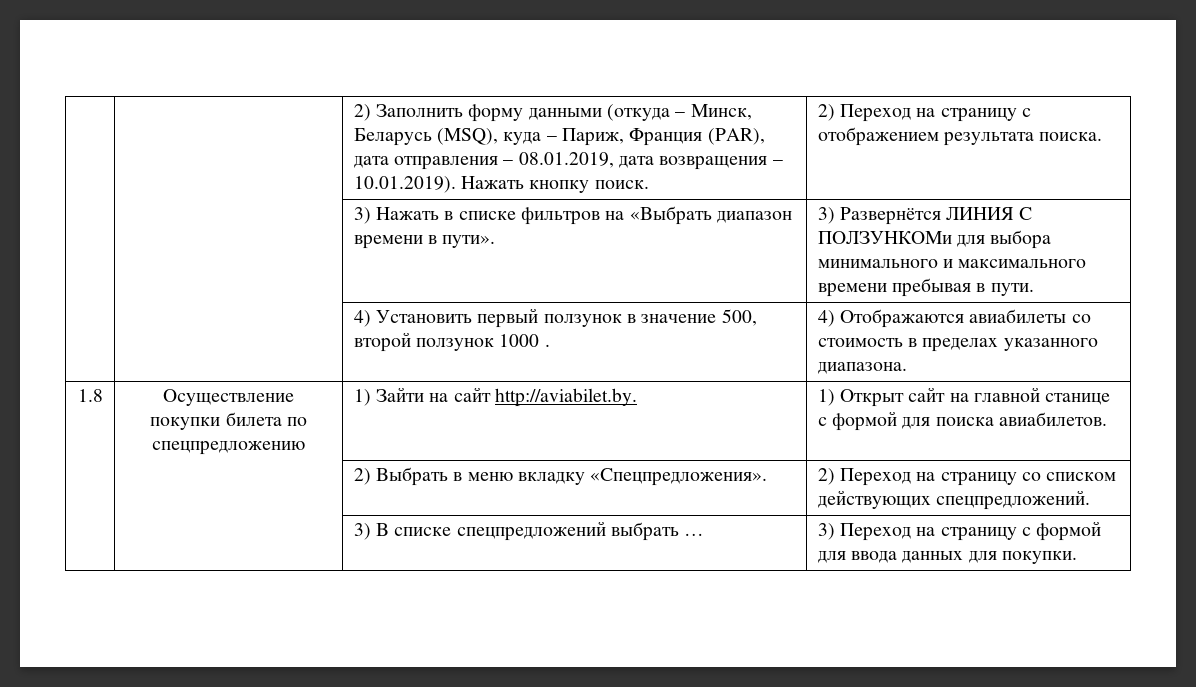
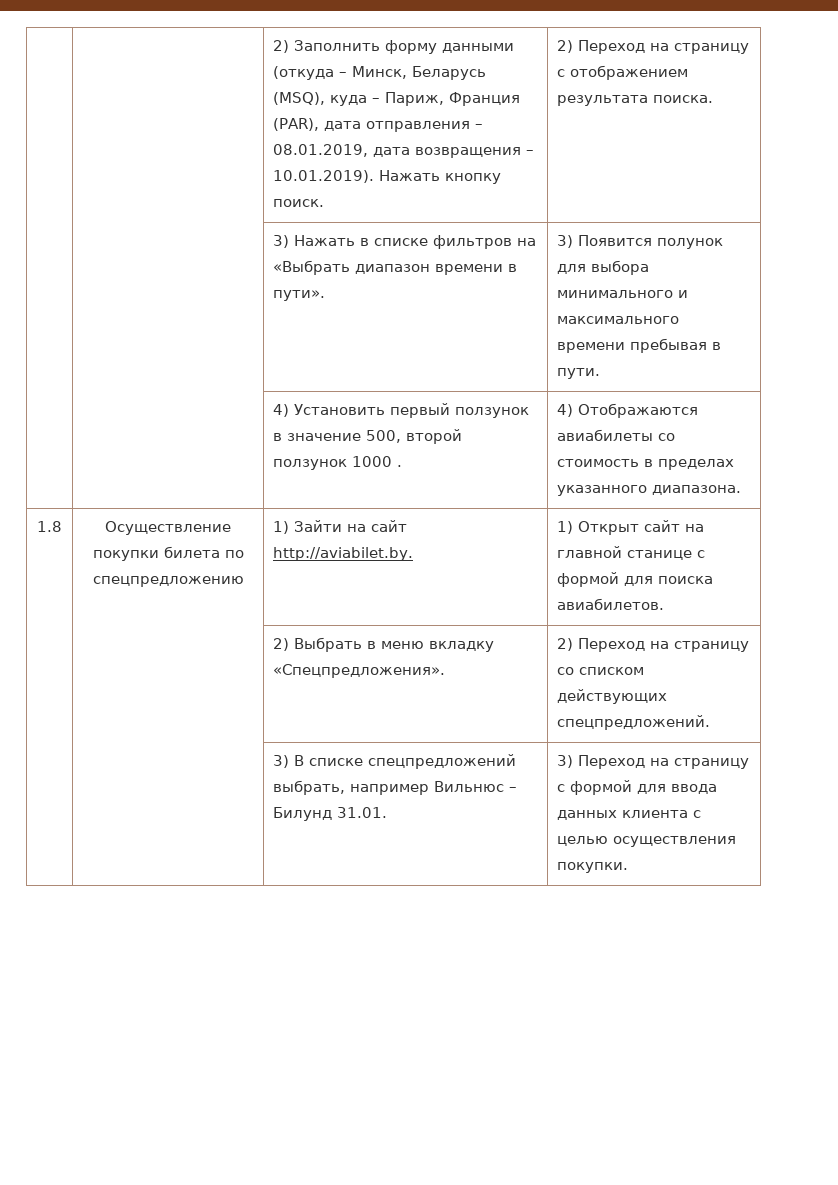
[840,207,1032,225] [817,231,952,244] Развернётся ЛИНИЯ С ПОЛЗУНКОМи -> [578,235,724,249] Появится полунок
[610,522,705,541] выбрать … -> [273,780,518,795] [273,807,388,821] выбрать, например Вильнюс – Билунд 31.01.
[968,551,997,563] для -> [622,810,702,818] [557,836,737,847] клиента с целью осуществления

